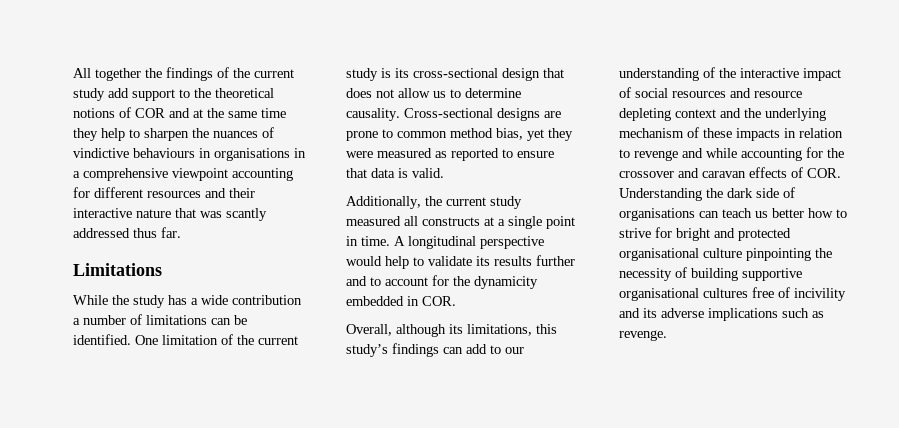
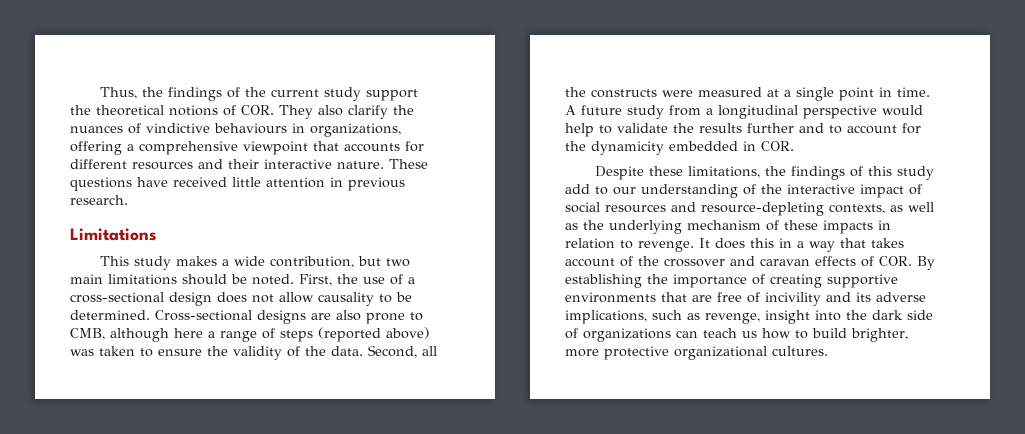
[73,68,141,81] All together -> [99,87,137,99] Thus,
[108,88,190,101] add support to -> [365,89,418,101] support
[135,108,286,118] [73,128,189,141] COR and at the same time they help to sharpen -> [241,105,388,119] COR. They also clarify
[214,148,306,161] organisations in -> [310,123,401,137] [70,141,122,155] organizations, offering
[232,168,293,181] accounting -> [313,141,400,152] that accounts
[136,208,267,221] [73,227,181,238] [73,263,162,276] [73,295,302,308] [73,314,247,325] [73,334,298,345] [346,68,409,81] nature that was scantly addressed thus far. // Limitations // While the study has a wide contribution a number of limitations can be identified. One limitation of the current study is its -> [337,159,428,169] [70,177,405,191] [70,195,128,205] [70,228,157,241] [99,256,410,270] [70,274,415,286] nature. These questions have received little attention in previous research. // Limitations // This study makes a wide contribution, but two main limitations should be noted. First, the use of a
[543,68,564,78] that -> (212, 299) none
[433,88,521,98] [346,108,400,121] us to determine causality. -> [318,292,412,306] [70,310,150,320] causality to be determined.
(561, 114) none -> [336,310,361,321] also
[397,128,573,141] [346,148,554,161] [346,168,444,178] [346,196,522,209] [346,216,480,226] common method bias, yet they were measured as reported to ensure that data is valid. // Additionally, the current study measured all constructs -> [70,327,430,342] [70,345,437,360] [565,87,762,98] CMB, although here a range of steps (reported above) was taken to ensure the validity of the data. Second, all the constructs were measured
(405, 241) none -> [581,105,713,119] future study from a
[476,256,490,266] its -> [673,123,694,133] the
[346,324,557,337] [346,343,463,357] Overall, although its limitations, this study’s findings can -> [594,166,934,180] Despite these limitations, the findings of this study
[754,91,802,98] [619,108,741,121] resource depleting context and -> [701,202,934,216] [565,223,578,230] resource-depleting contexts, as well as
[634,147,823,161] revenge and while accounting for -> [638,238,904,252] [565,256,633,267] revenge. It does this in a way that takes account of
[619,187,795,201] [619,208,847,221] [619,227,791,241] [619,248,832,261] [619,267,802,281] [619,288,748,301] Understanding the dark side of organisations can teach us better how to strive for bright and protected organisational culture pinpointing the necessity of building supportive organisational cultures -> [917,256,935,270] [565,274,898,288] [565,292,712,303] By establishing the importance of creating supportive environments that are
[708,308,778,321] implications -> [565,310,647,324] implications,
[619,330,667,341] revenge. -> [705,310,933,324] [565,328,908,342] [565,346,828,360] revenge, insight into the dark side of organizations can teach us how to build brighter, more protective organizational cultures.

